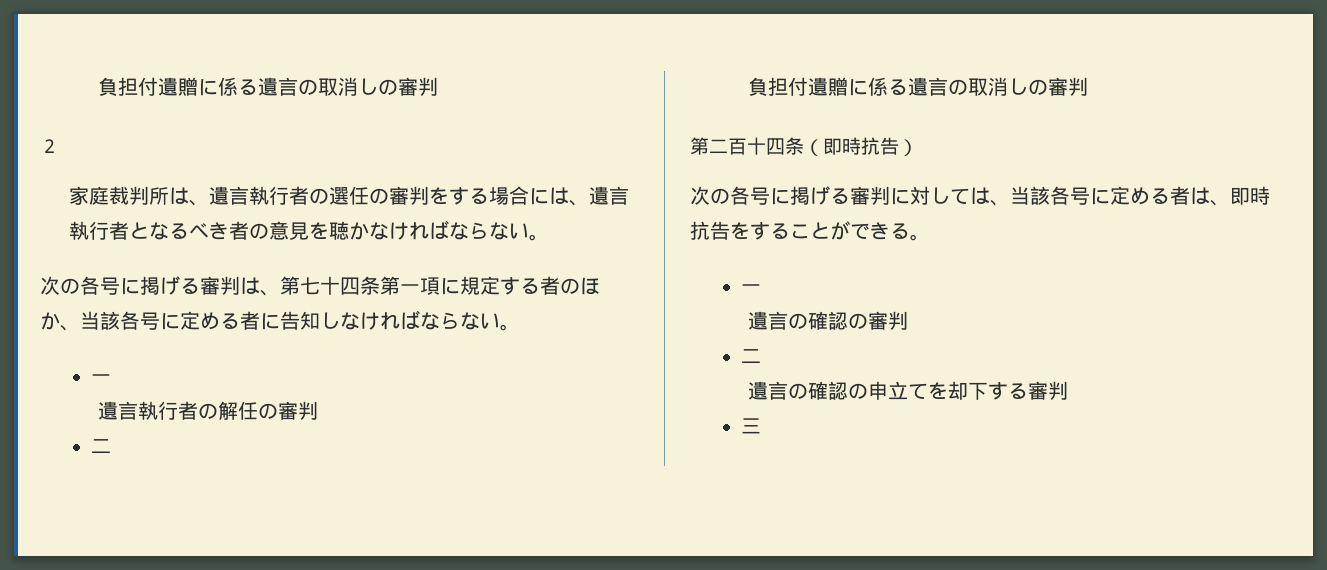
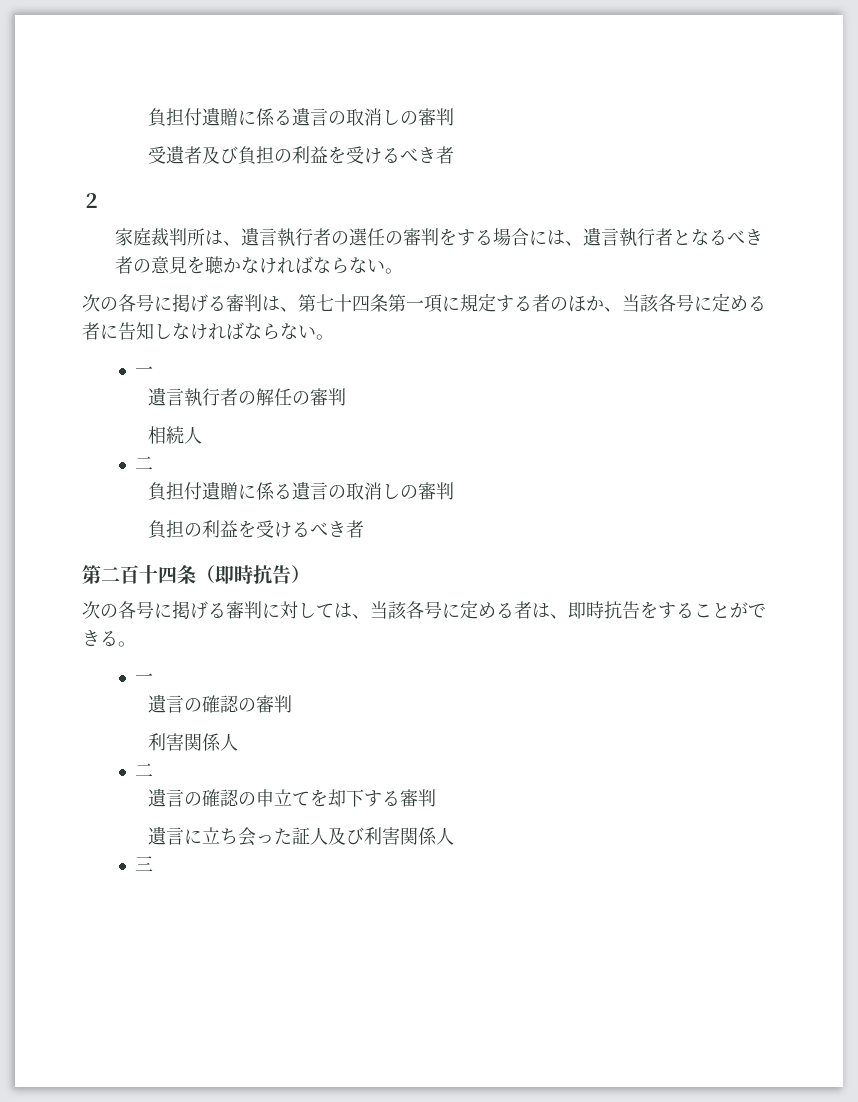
[98,77,439,96] 負担付遺贈に係る遺言の取消しの審判 -> [148,107,455,127] [148,145,455,165] 負担付遺贈に係る遺言の取消しの審判 // 受遺者及び負担の利益を受けるべき者
(319, 410) none -> [148,426,203,444] // 相続人
(1089, 86) none -> [148,520,365,539] // 負担の利益を受けるべき者
(909, 320) none -> [148,733,239,751] // 利害関係人
(1069, 390) none -> [148,826,455,846] // 遺言に立ち会った証人及び利害関係人

